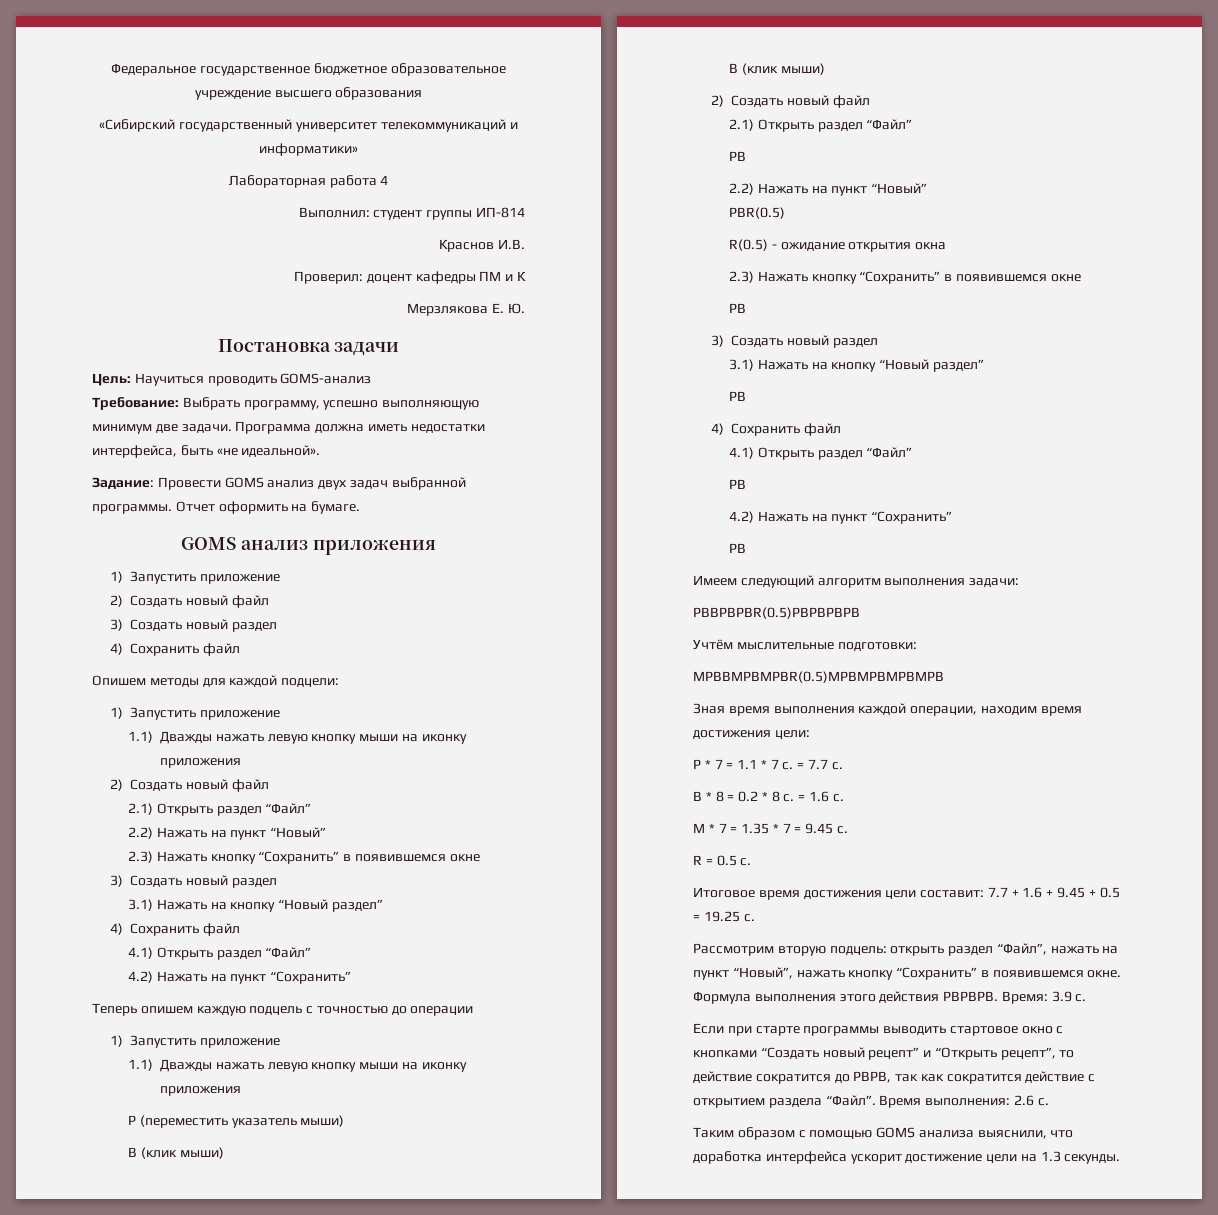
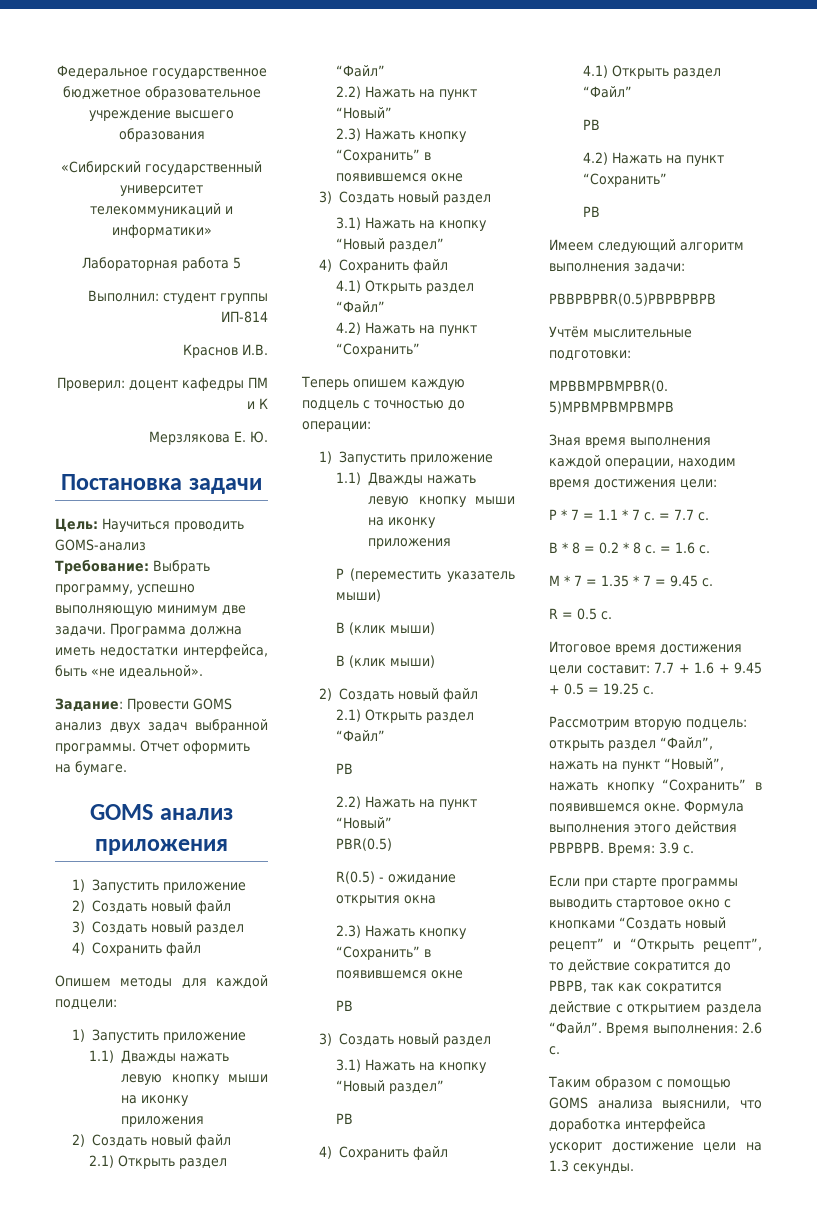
[380,175,389,185] 4 -> [233,257,241,269] 5
[410,1006,474,1016] операции -> [302,421,371,432] операции:

